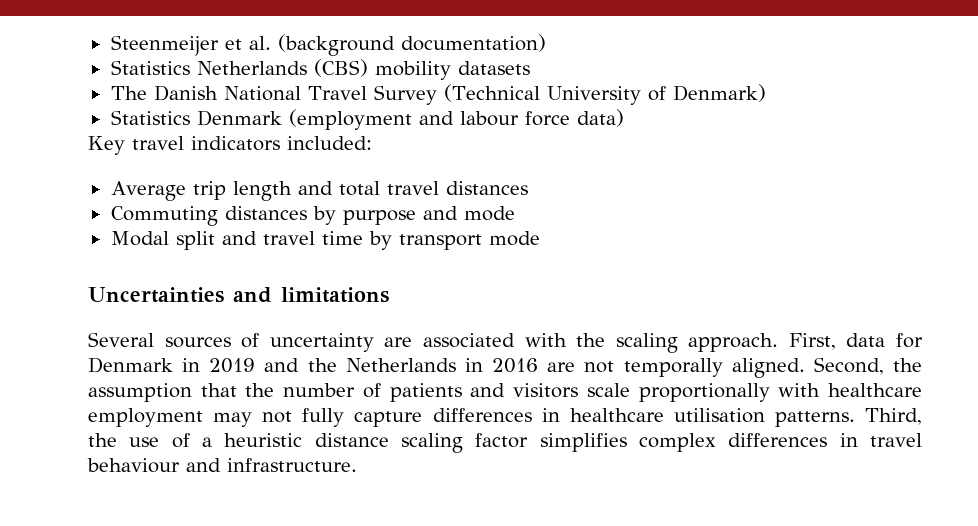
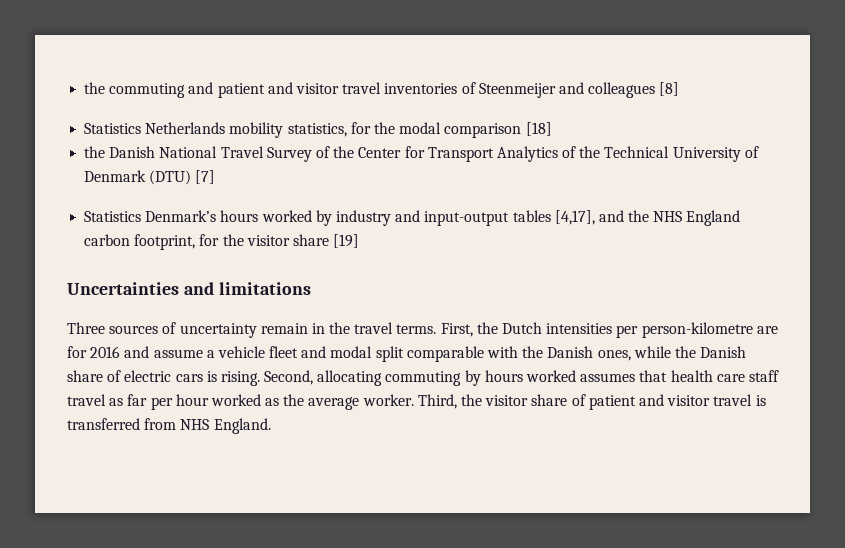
[110,34,546,56] [110,59,530,80] [110,84,766,105] [110,109,624,130] [88,136,372,155] [110,181,528,201] [110,206,515,226] [110,231,540,250] Steenmeijer et al. (background documentation) // Statistics Netherlands (CBS) mobility datasets // The Danish National Travel Survey (Technical University of Denmark) // Statistics Denmark (employment and labour force data) // Key travel indicators included: // Average trip length and total travel distances // Commuting distances by purpose and mode // Modal split and travel time by transport mode -> [84,82,680,98] [84,122,552,138] [84,146,759,162] [84,170,216,185] [84,210,741,226] [84,234,360,250] the commuting and patient and visitor travel inventories of Steenmeijer and colleagues [8] // Statistics Netherlands mobility statistics, for the modal comparison [18] // the Danish National Travel Survey of the Center for Transport Analytics of the Technical University of Denmark (DTU) [7] // Statistics Denmark’s hours worked by industry and input-output tables [4,17], and the NHS England carbon footprint, for the visitor share [19]
[88,332,154,347] Several -> [67,322,105,334] Three
[384,333,924,353] [88,357,922,378] [88,383,923,402] [88,408,923,427] [88,433,922,453] [87,458,357,473] are associated with the scaling approach. First, data for Denmark in 2019 and the Netherlands in 2016 are not temporally aligned. Second, the assumption that the number of patients and visitors scale proportionally with healthcare employment may not fully capture differences in healthcare utilisation patterns. Third, the use of a heuristic distance scaling factor simplifies complex differences in travel behaviour and infrastructure. -> [260,322,778,338] [67,346,747,362] [67,370,779,386] [67,394,766,410] [67,418,271,434] remain in the travel terms. First, the Dutch intensities per person-kilometre are for 2016 and assume a vehicle fleet and modal split comparable with the Danish ones, while the Danish share of electric cars is rising. Second, allocating commuting by hours worked assumes that health care staff travel as far per hour worked as the average worker. Third, the visitor share of patient and visitor travel is transferred from NHS England.

